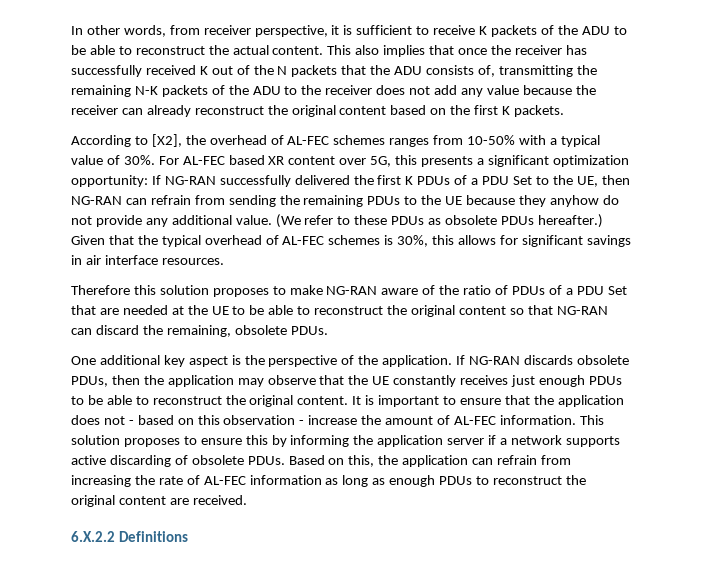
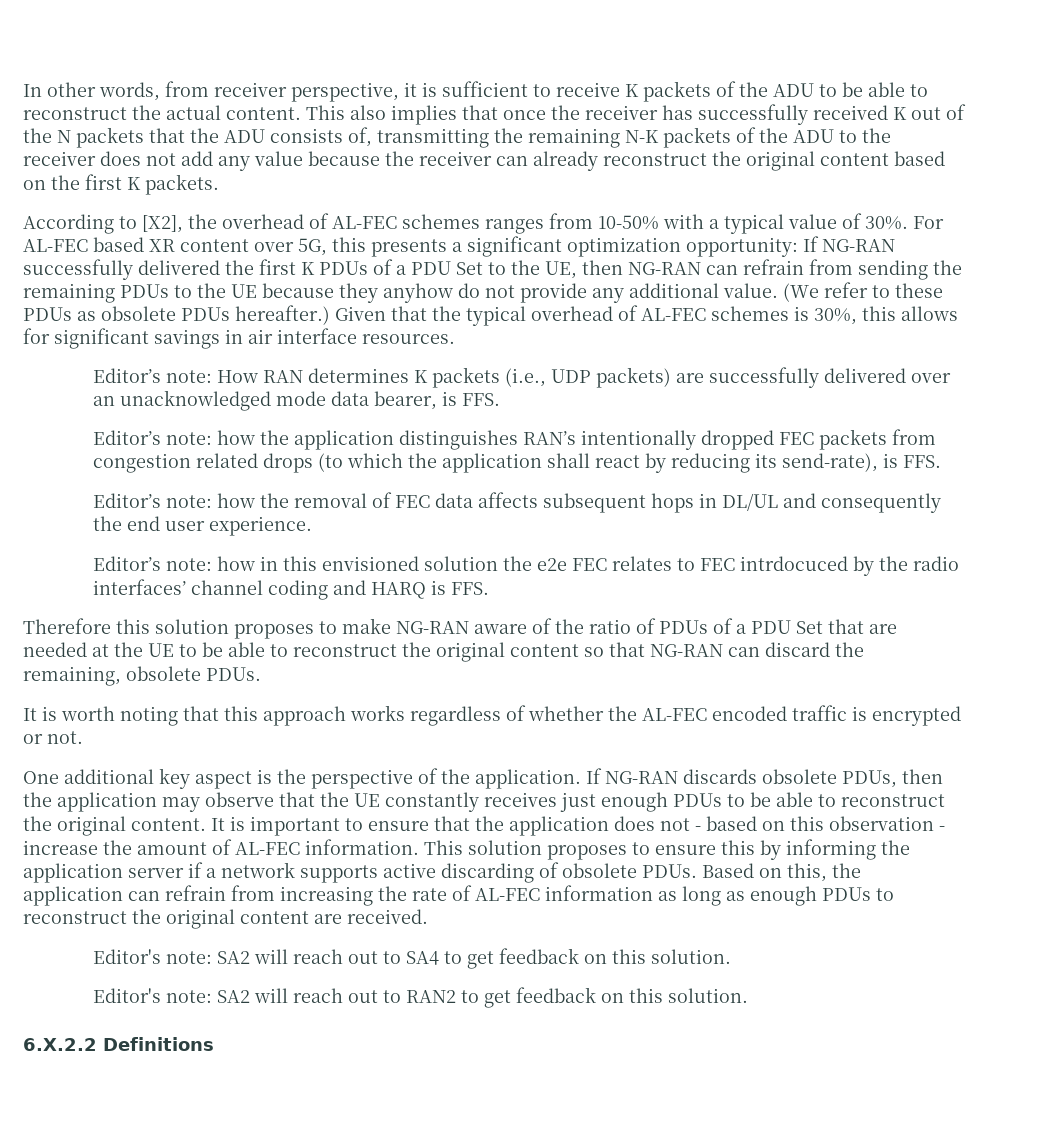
(224, 261) none -> [92,367,951,388] [92,390,500,411] [92,429,936,450] [92,453,941,473] [92,492,941,513] [92,516,312,536] [92,556,959,576] [92,579,489,600] // Editor’s note: How RAN determines K packets (i.e., UDP packets) are successfully delivered over an unacknowledged mode data bearer, is FFS. // Editor’s note: how the application distinguishes RAN’s intentionally dropped FEC packets from congestion related drops (to which the application shall react by reducing its send-rate), is FFS. // Editor’s note: how the removal of FEC data affects subsequent hops in DL/UL and consequently the end user experience. // Editor’s note: how in this envisioned solution the e2e FEC relates to FEC intrdocuced by the radio interfaces’ channel coding and HARQ is FFS.
(328, 330) none -> [23,705,961,726] [23,731,83,744] // It is worth noting that this approach works regardless of whether the AL-FEC encoded traffic is encrypted or not.
(247, 500) none -> [92,948,731,969] [92,987,748,1008] // Editor's note: SA2 will reach out to SA4 to get feedback on this solution. // Editor's note: SA2 will reach out to RAN2 to get feedback on this solution.

